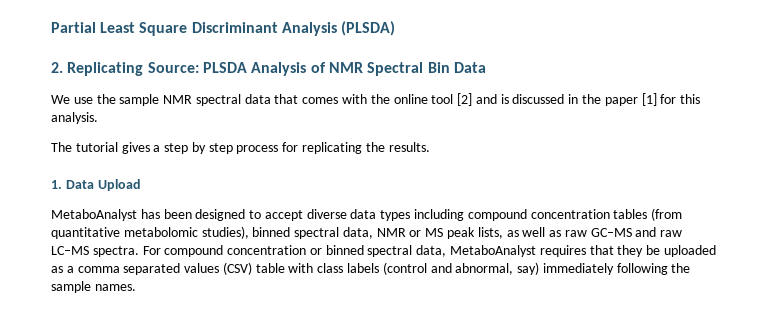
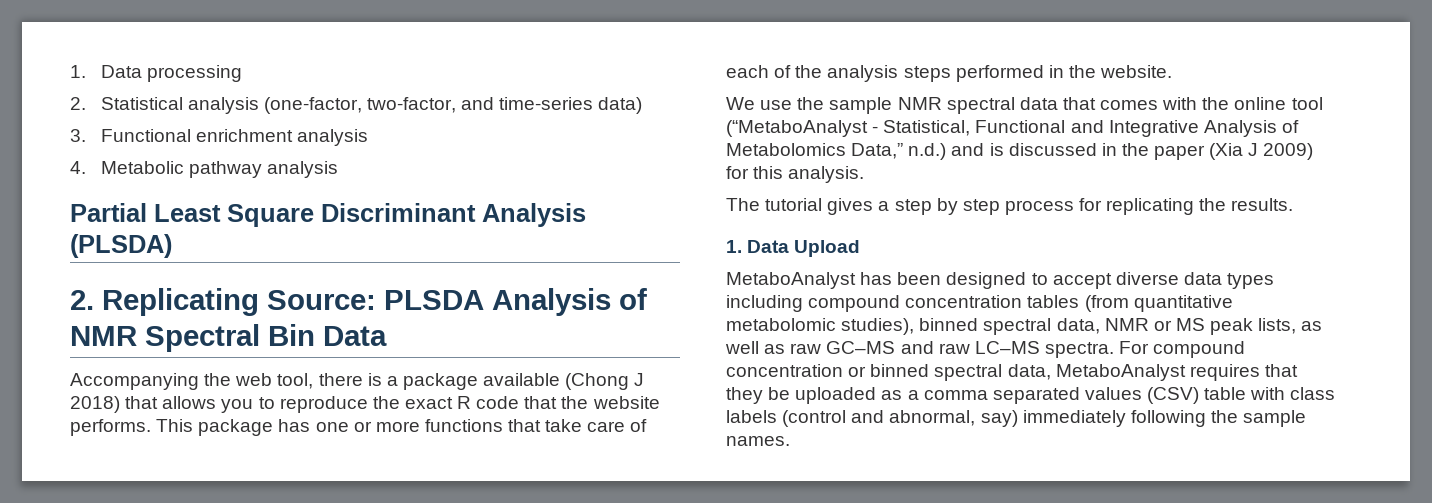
(51, 27) none -> [70,65,242,82] [70,97,643,114] [70,129,368,146] [70,161,338,178] 1. Data processing // 2. Statistical analysis (one-factor, two-factor, and time-series data) // 3. Functional enrichment analysis // 4. Metabolic pathway analysis //
(486, 67) none -> [70,373,645,390] [70,396,660,413] [70,419,648,436] [726,65,1173,82] // Accompanying the web tool, there is a package available (Chong J 2018) that allows you to reproduce the exact R code that the website performs. This package has one or more functions that take care of each of the analysis steps performed in the website.
[457,93,473,106] [2] -> [726,120,1299,137] [726,143,947,160] (“MetaboAnalyst - Statistical, Functional and Integrative Analysis of Metabolomics Data,” n.d.)
[641,93,657,106] [1] -> [1209,143,1314,160] (Xia J 2009)

